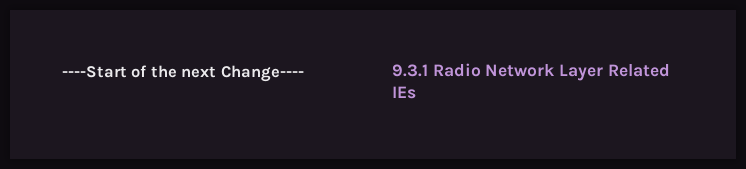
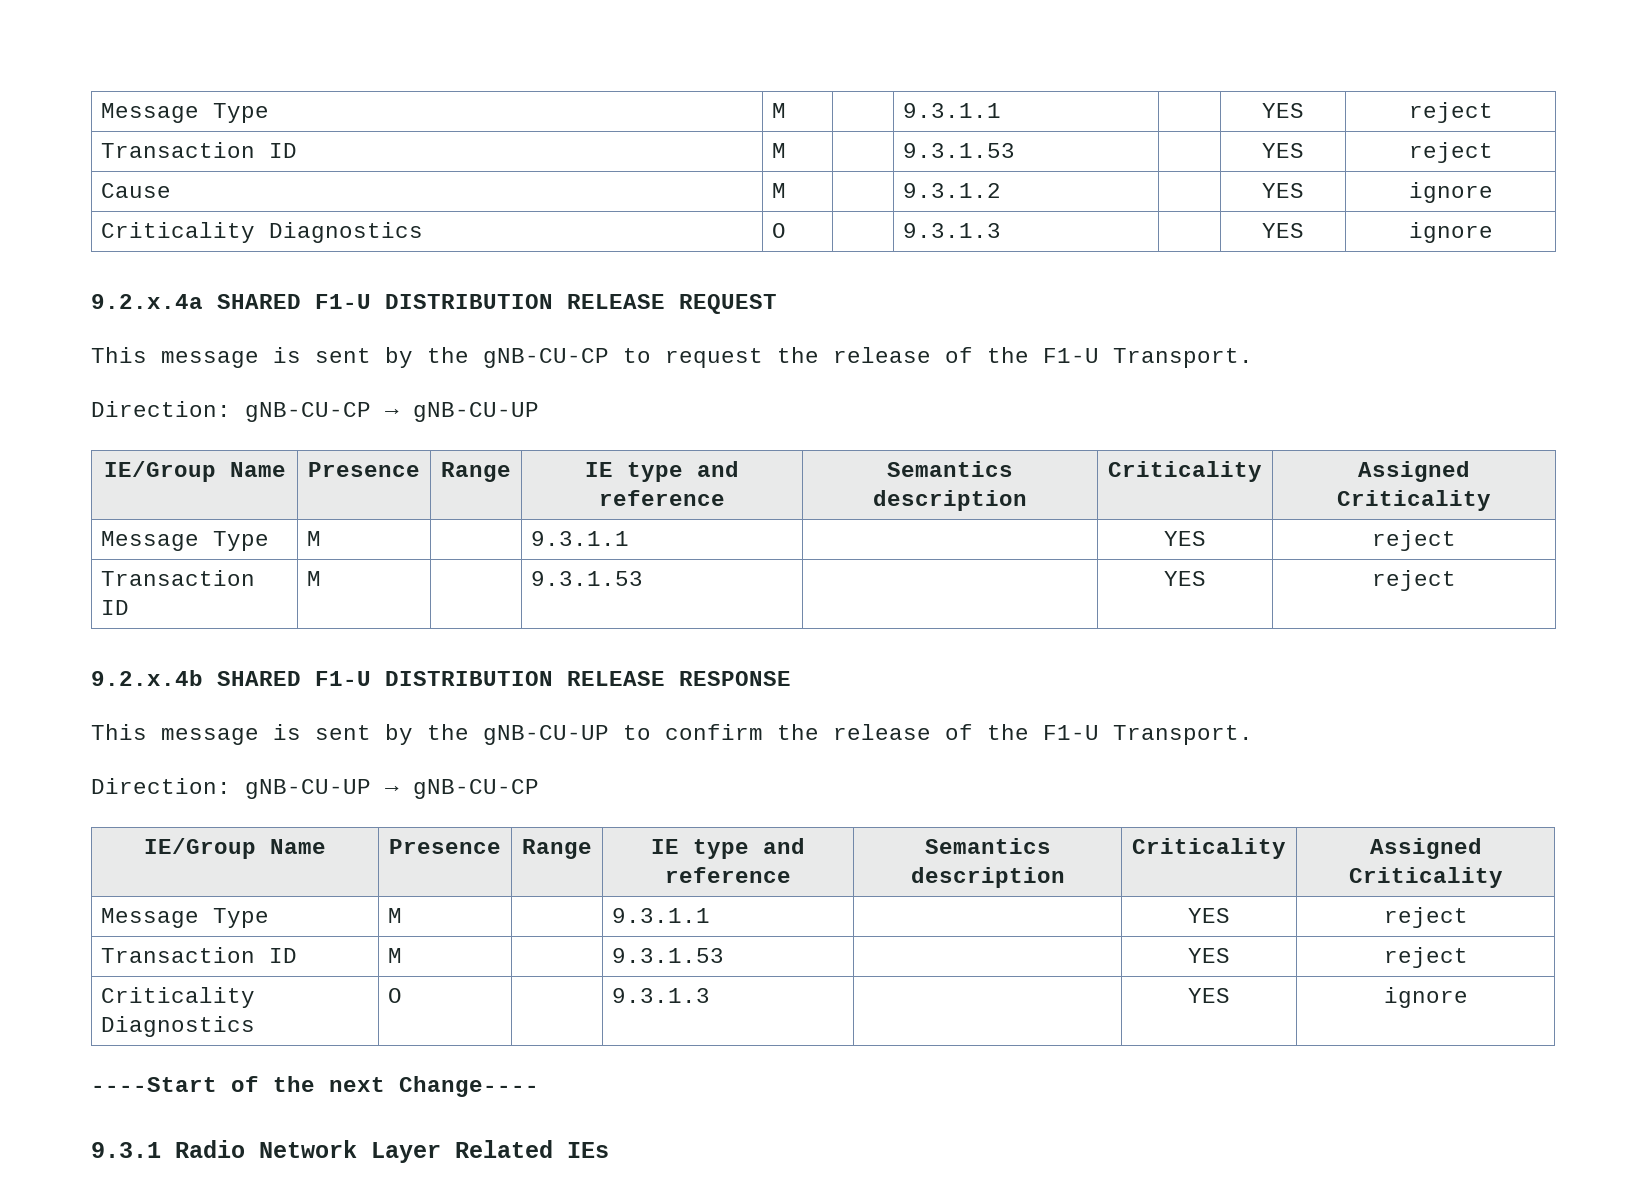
(62, 72) none -> [100,103,269,123] [771,103,786,118] [902,103,1001,118] [1262,103,1304,118] [1408,102,1493,123] [100,142,297,158] [771,143,786,158] [902,143,1015,158] [1262,143,1304,158] [1408,142,1493,163] [100,183,171,198] [771,183,786,198] [902,183,1001,198] [1262,183,1304,198] [1408,182,1493,203] [100,222,423,243] [771,223,786,238] [902,223,1001,238] [1262,223,1304,238] [1408,222,1493,243] [91,294,777,314] [91,347,1253,368] [91,401,539,422] [103,461,286,482] [308,462,420,477] [441,462,511,482] [585,461,740,482] [599,490,725,506] [887,461,1014,477] [873,490,1027,511] [1108,461,1262,482] [1358,461,1470,482] [1337,490,1491,511] [100,531,269,551] [306,531,321,546] [530,531,629,546] [1164,531,1206,546] [1372,530,1456,551] [100,570,255,586] [100,600,129,615] [306,571,321,586] [530,571,643,586] [1164,571,1206,586] [1372,570,1456,591] [91,670,791,686] [91,724,1253,745] [91,778,539,799] [144,838,326,859] [389,839,501,854] [522,839,592,859] [651,838,806,859] [665,867,792,883] [924,838,1051,854] [910,867,1065,888] [1132,838,1286,859] [1369,838,1482,859] [1348,867,1503,888] [100,908,269,928] [387,908,402,923] [611,908,710,923] [1188,908,1230,923] [1383,907,1468,928] [100,947,297,963] [387,948,402,963] [611,948,724,963] [1188,948,1230,963] [1383,947,1468,968] [100,987,255,1008] [100,1016,255,1037] [387,988,402,1003] [611,988,710,1003] [1188,988,1230,1003] [1383,987,1468,1008] Message Type | M | | 9.3.1.1 | | YES | reject // Transaction ID | M | | 9.3.1.53 | | YES | reject // Cause | M | | 9.3.1.2 | | YES | ignore // Criticality Diagnostics | O | | 9.3.1.3 | | YES | ignore // 9.2.x.4a SHARED F1-U DISTRIBUTION RELEASE REQUEST // This message is sent by the gNB-CU-CP to request the release of the F1-U Transport. // Direction: gNB-CU-CP → gNB-CU-UP // IE/Group Name | Presence | Range | IE type and reference | Semantics description | Criticality | Assigned Criticality // Message Type | M | | 9.3.1.1 | | YES | reject // Transaction ID | M | | 9.3.1.53 | | YES | reject // 9.2.x.4b SHARED F1-U DISTRIBUTION RELEASE RESPONSE // This message is sent by the gNB-CU-UP to confirm the release of the F1-U Transport. // Direction: gNB-CU-UP → gNB-CU-CP // IE/Group Name | Presence | Range | IE type and reference | Semantics description | Criticality | Assigned Criticality // Message Type | M | | 9.3.1.1 | | YES | reject // Transaction ID | M | | 9.3.1.53 | | YES | reject // Criticality Diagnostics | O | | 9.3.1.3 | | YES | ignore //

